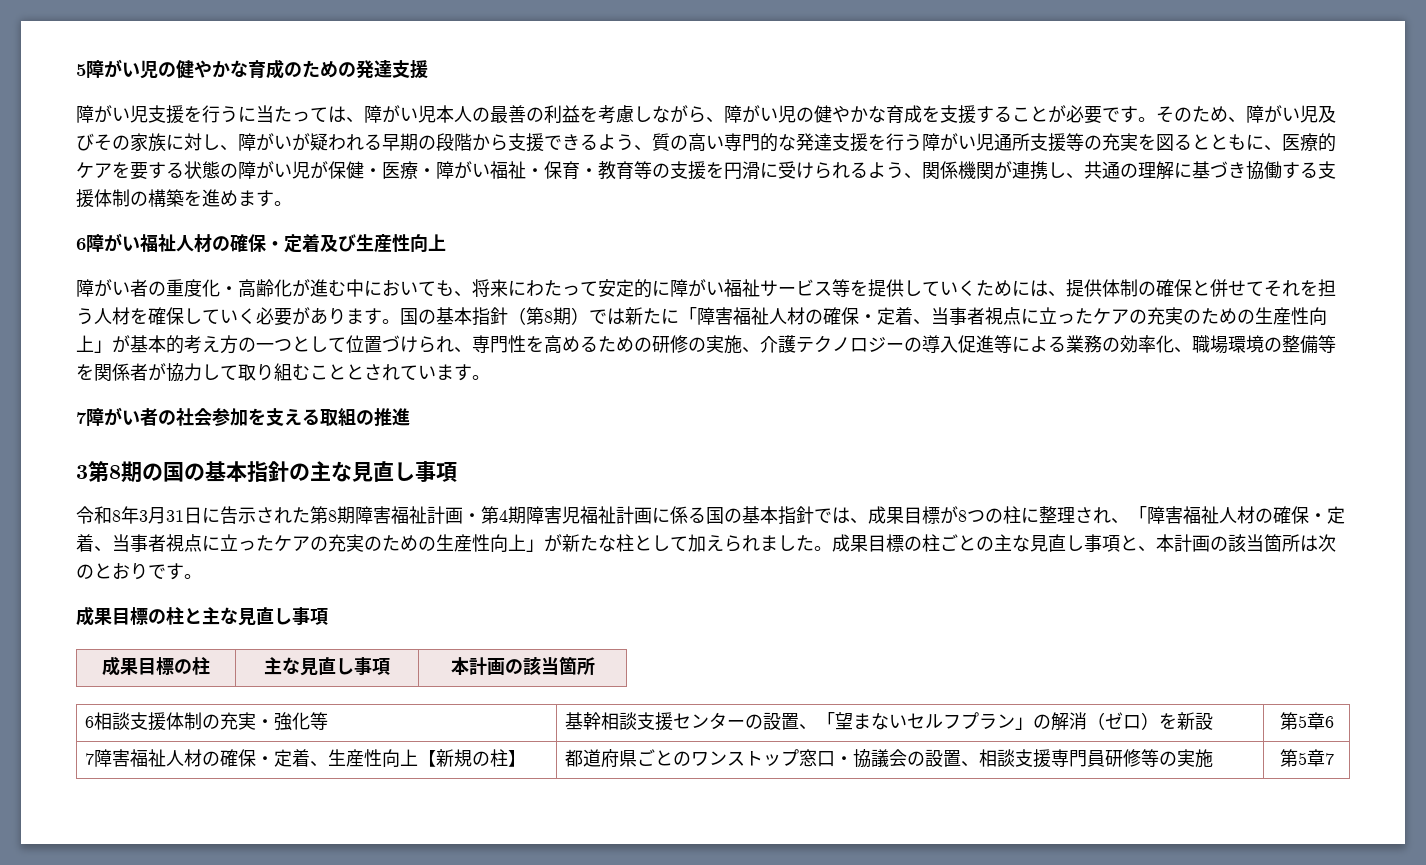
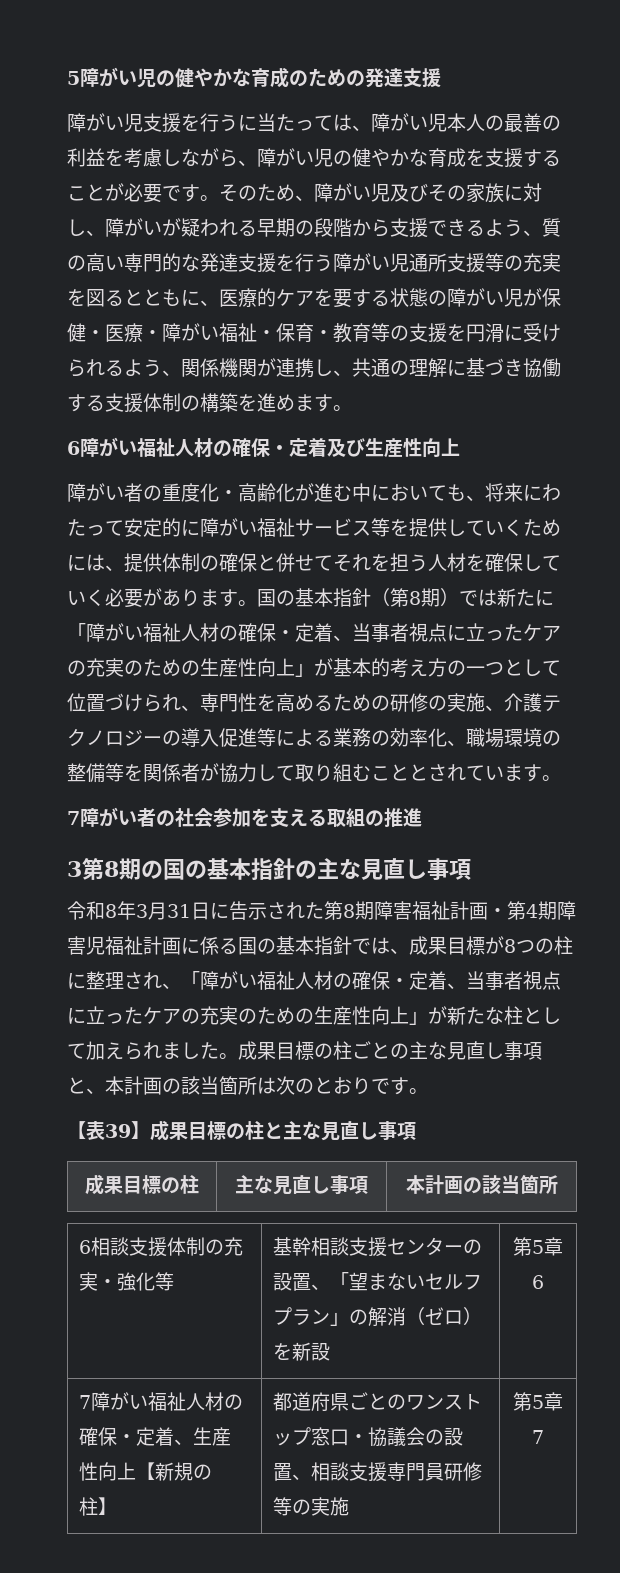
[715,307,733,325] 害 -> [105,623,143,641] がい
[1165,506,1183,524] 害 -> [219,971,257,989] がい
(202, 576) none -> [67,1121,150,1140] 【表39】
[112,749,131,767] 害 -> [110,1392,149,1410] がい

